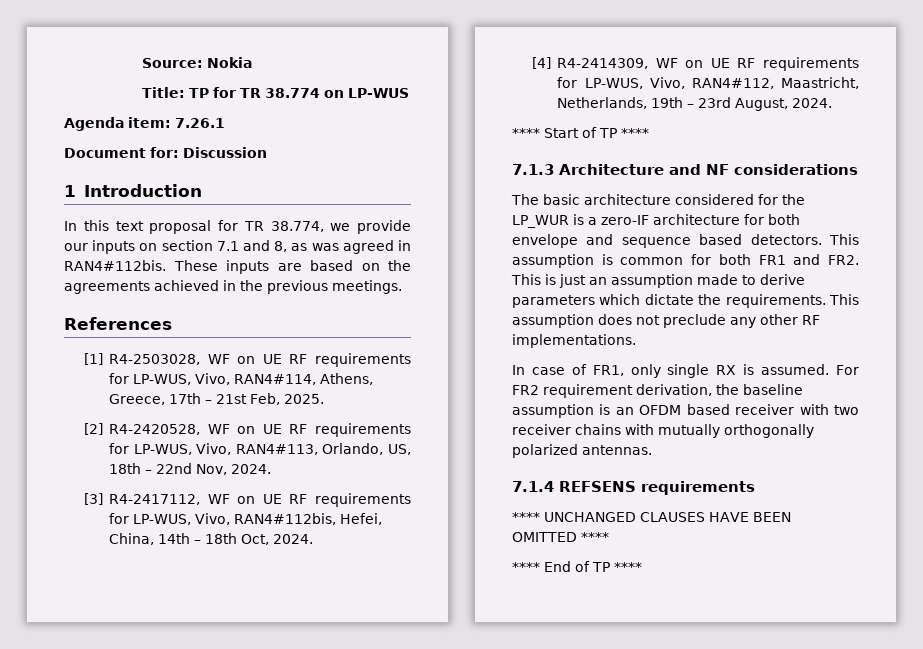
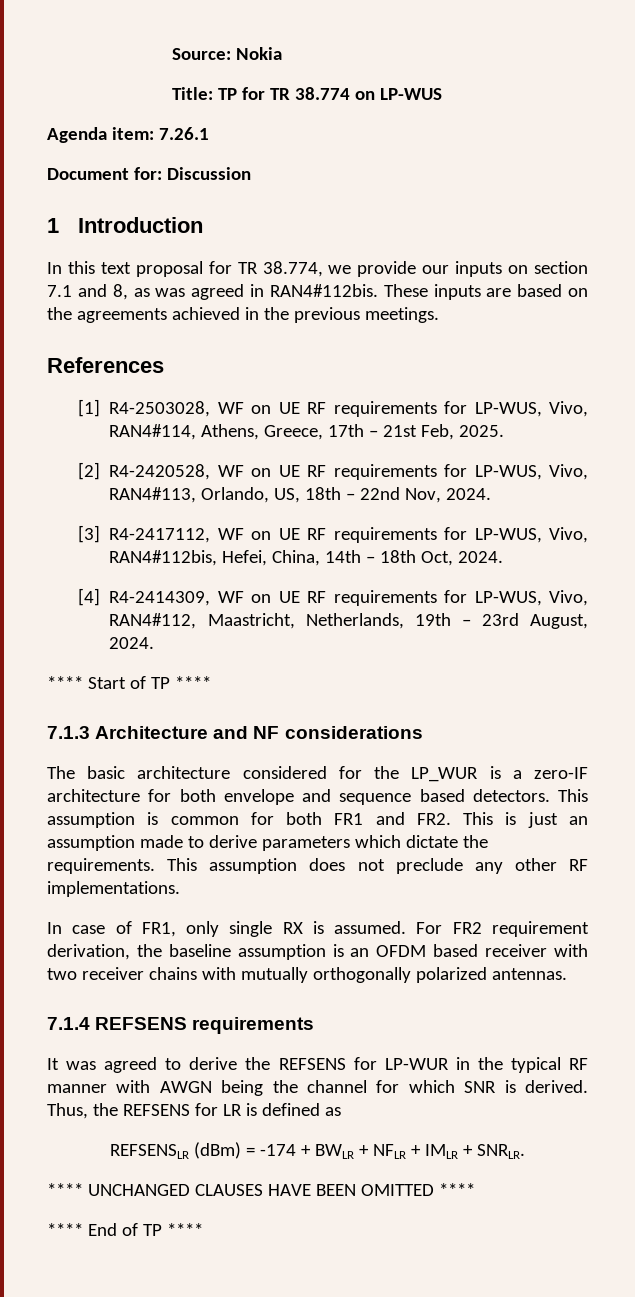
(755, 488) none -> [47,1057,588,1073] [47,1080,588,1096] [47,1103,341,1119] [110,1142,525,1159] // It was agreed to derive the REFSENS for LP-WUR in the typical RF manner with AWGN being the channel for which SNR is derived. Thus, the REFSENS for LR is defined as // REFSENSLR (dBm) = -174 + BWLR + NFLR + IMLR + SNRLR.

